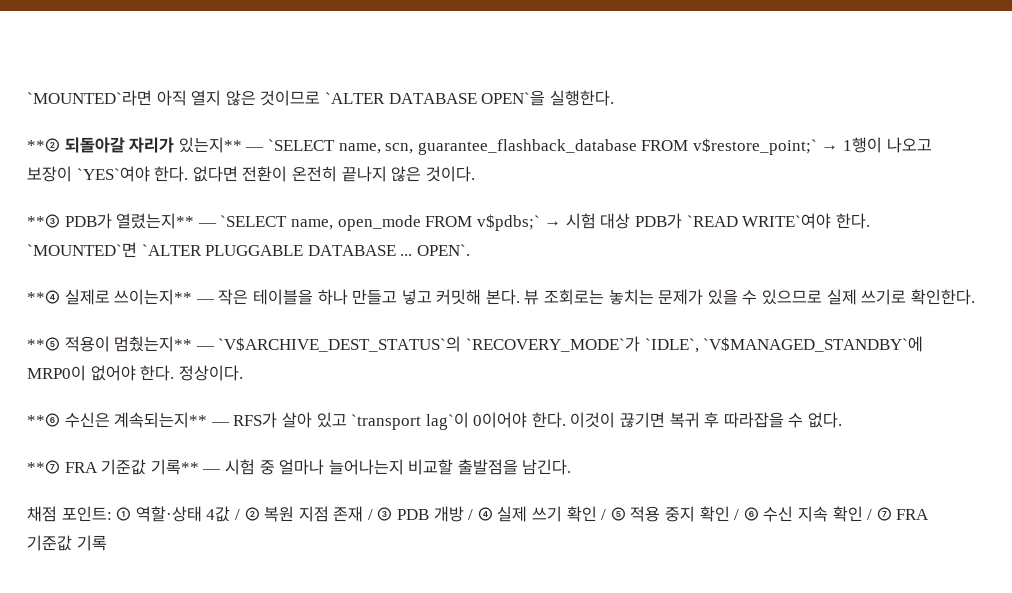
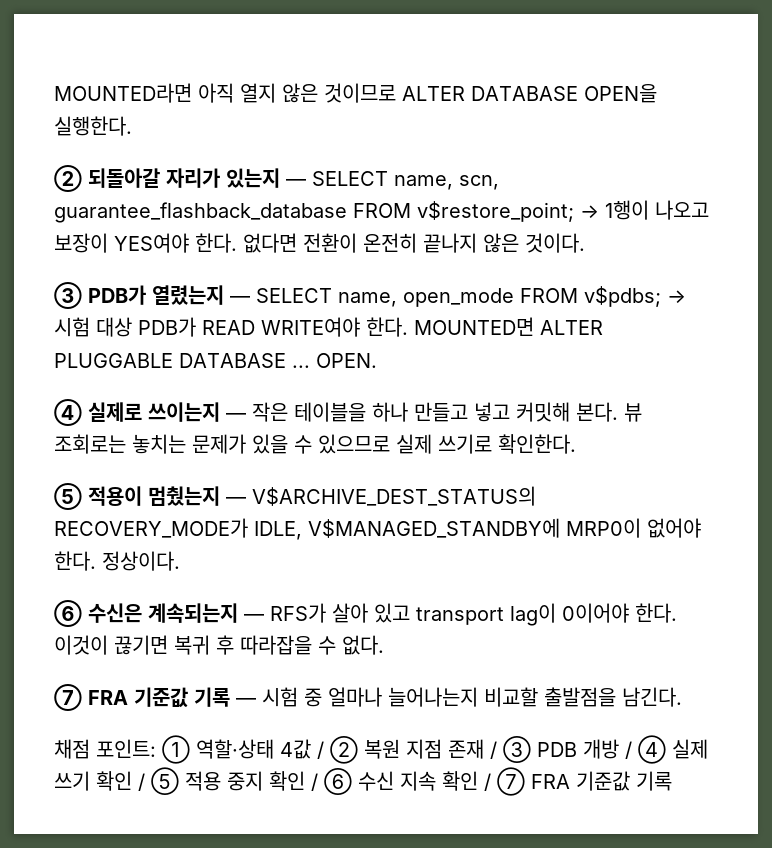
[27,90,152,106] `MOUNTED`라면 -> [54,83,192,103] MOUNTED라면
[324,90,546,106] `ALTER DATABASE OPEN`을 -> [402,84,657,103] ALTER DATABASE OPEN을
[27,138,60,152] **② -> [54,165,82,192] ②
[178,137,335,153] 있는지** — `SELECT -> [226,168,388,188] 있는지 — SELECT
[692,138,817,155] v$restore_point;` -> [417,201,574,222] v$restore_point;
[76,166,150,182] `YES`여야 -> [114,233,189,253] YES여야
[27,213,288,229] **③ PDB가 열렸는지** — `SELECT -> [54,282,332,309] ③ PDB가 열렸는지 — SELECT
[476,214,540,231] v$pdbs;` -> [584,286,661,307] v$pdbs;
[686,213,870,229] [27,242,470,258] [27,289,193,305] `READ WRITE`여야 한다. `MOUNTED`면 `ALTER PLUGGABLE DATABASE ... OPEN`. // **④ 실제로 쓰이는지** -> [202,317,603,337] [54,353,377,368] [54,399,220,426] READ WRITE여야 한다. MOUNTED면 ALTER PLUGGABLE DATABASE ... OPEN. // ④ 실제로 쓰이는지
[27,336,924,353] **⑤ 적용이 멈췄는지** — `V$ARCHIVE_DEST_STATUS`의 `RECOVERY_MODE`가 `IDLE`, `V$MANAGED_STANDBY`에 -> [54,483,536,510] [54,518,560,540] ⑤ 적용이 멈췄는지 — V$ARCHIVE_DEST_STATUS의 RECOVERY_MODE가 IDLE, V$MANAGED_STANDBY에
[27,412,208,428] **⑥ 수신은 계속되는지** -> [54,600,238,627] ⑥ 수신은 계속되는지
[351,412,469,430] `transport lag`이 -> [416,603,556,626] transport lag이
[27,459,199,475] **⑦ FRA 기준값 기록** -> [54,684,230,711] ⑦ FRA 기준값 기록

